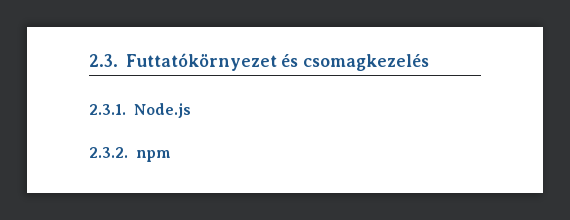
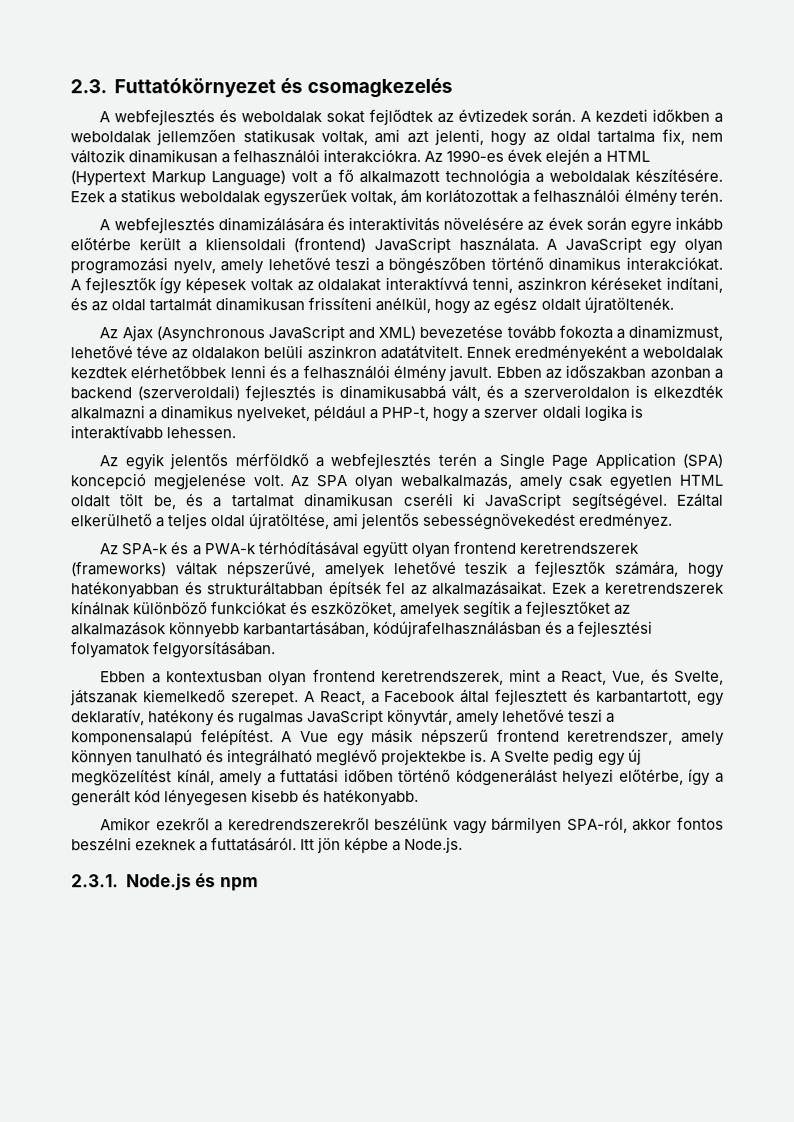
(429, 62) none -> [99,108,723,126] [70,128,723,146] [70,148,650,165] [70,168,724,187] [70,188,723,207] [99,216,724,234] [70,236,724,254] [70,256,723,275] [70,276,724,295] [70,296,674,314] [99,324,724,343] [70,344,725,362] [70,364,723,383] [70,384,724,402] [70,404,643,423] [70,425,237,440] [99,452,724,471] [70,472,723,491] [70,492,724,510] [70,512,673,530] [99,540,639,559] [71,560,726,579] [71,580,725,599] [71,600,632,618] [71,620,654,639] [71,641,277,659] [100,668,724,687] [70,688,725,706] [71,708,616,727] [71,728,726,747] [71,748,642,767] [71,768,724,787] [71,788,420,807] [100,816,724,834] [71,836,464,854] // A webfejlesztés és weboldalak sokat fejlődtek az évtizedek során. A kezdeti időkben a weboldalak jellemzően statikusak voltak, ami azt jelenti, hogy az oldal tartalma fix, nem változik dinamikusan a felhasználói interakciókra. Az 1990-es évek elején a HTML (Hypertext Markup Language) volt a fő alkalmazott technológia a weboldalak készítésére. Ezek a statikus weboldalak egyszerűek voltak, ám korlátozottak a felhasználói élmény terén. // A webfejlesztés dinamizálására és interaktivitás növelésére az évek során egyre inkább előtérbe került a kliensoldali (frontend) JavaScript használata. A JavaScript egy olyan programozási nyelv, amely lehetővé teszi a böngészőben történő dinamikus interakciókat. A fejlesztők így képesek voltak az oldalakat interaktívvá tenni, aszinkron kéréseket indítani, és az oldal tartalmát dinamikusan frissíteni anélkül, hogy az egész oldalt újratöltenék. // Az Ajax (Asynchronous JavaScript and XML) bevezetése tovább fokozta a dinamizmust, lehetővé téve az oldalakon belüli aszinkron adatátvitelt. Ennek eredményeként a weboldalak kezdtek elérhetőbbek lenni és a felhasználói élmény javult. Ebben az időszakban azonban a backend (szerveroldali) fejlesztés is dinamikusabbá vált, és a szerveroldalon is elkezdték alkalmazni a dinamikus nyelveket, például a PHP-t, hogy a szerver oldali logika is interaktívabb lehessen. // Az egyik jelentős mérföldkő a webfejlesztés terén a Single Page Application (SPA) koncepció megjelenése volt. Az SPA olyan webalkalmazás, amely csak egyetlen HTML oldalt tölt be, és a tartalmat dinamikusan cseréli ki JavaScript segítségével. Ezáltal elkerülhető a teljes oldal újratöltése, ami jelentős sebességnövekedést eredményez. // Az SPA-k és a PWA-k térhódításával együtt olyan frontend keretrendszerek (frameworks) váltak népszerűvé, amelyek lehetővé teszik a fejlesztők számára, hogy hatékonyabban és strukturáltabban építsék fel az alkalmazásaikat. Ezek a keretrendszerek kínálnak különböző funkciókat és eszközöket, amelyek segítik a fejlesztőket az alkalmazások könnyebb karbantartásában, kódújrafelhasználásban és a fejlesztési folyamatok felgyorsításában. // Ebben a kontextusban olyan frontend keretrendszerek, mint a React, Vue, és Svelte, játszanak kiemelkedő szerepet. A React, a Facebook által fejlesztett és karbantartott, egy deklaratív, hatékony és rugalmas JavaScript könyvtár, amely lehetővé teszi a komponensalapú felépítést. A Vue egy másik népszerű frontend keretrendszer, amely könnyen tanulható és integrálható meglévő projektekbe is. A Svelte pedig egy új megközelítést kínál, amely a futtatási időben történő kódgenerálást helyezi előtérbe, így a generált kód lényegesen kisebb és hatékonyabb. // Amikor ezekről a keredrendszerekről beszélünk vagy bármilyen SPA-ról, akkor fontos beszélni ezeknek a futtatásáról. Itt jön képbe a Node.js.
[89,147,128,158] // 2.3.2. -> [195,873,217,888] és

